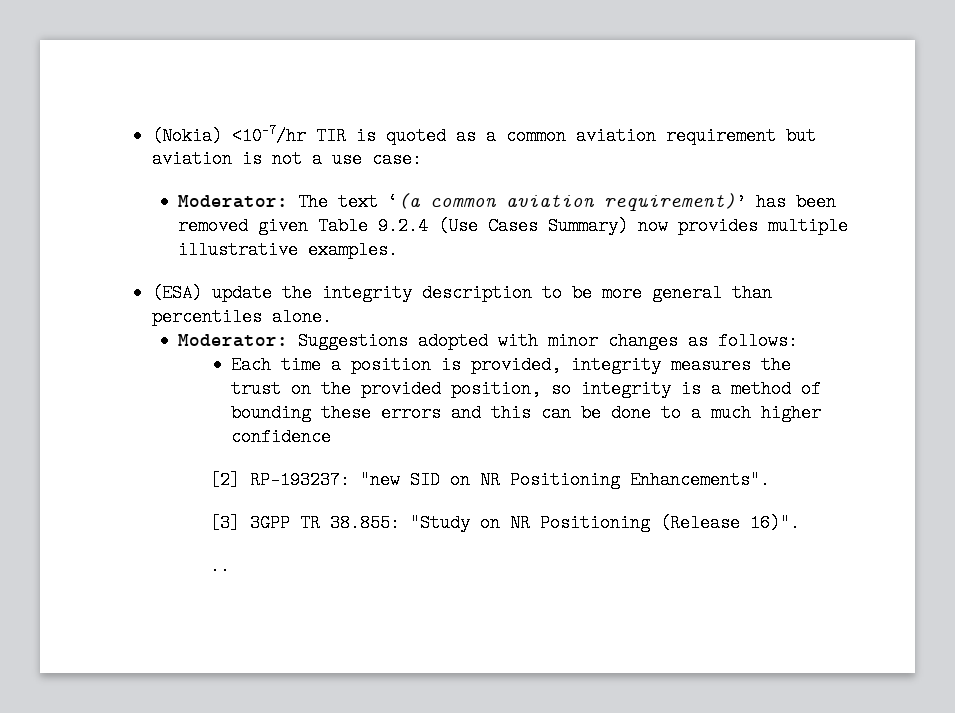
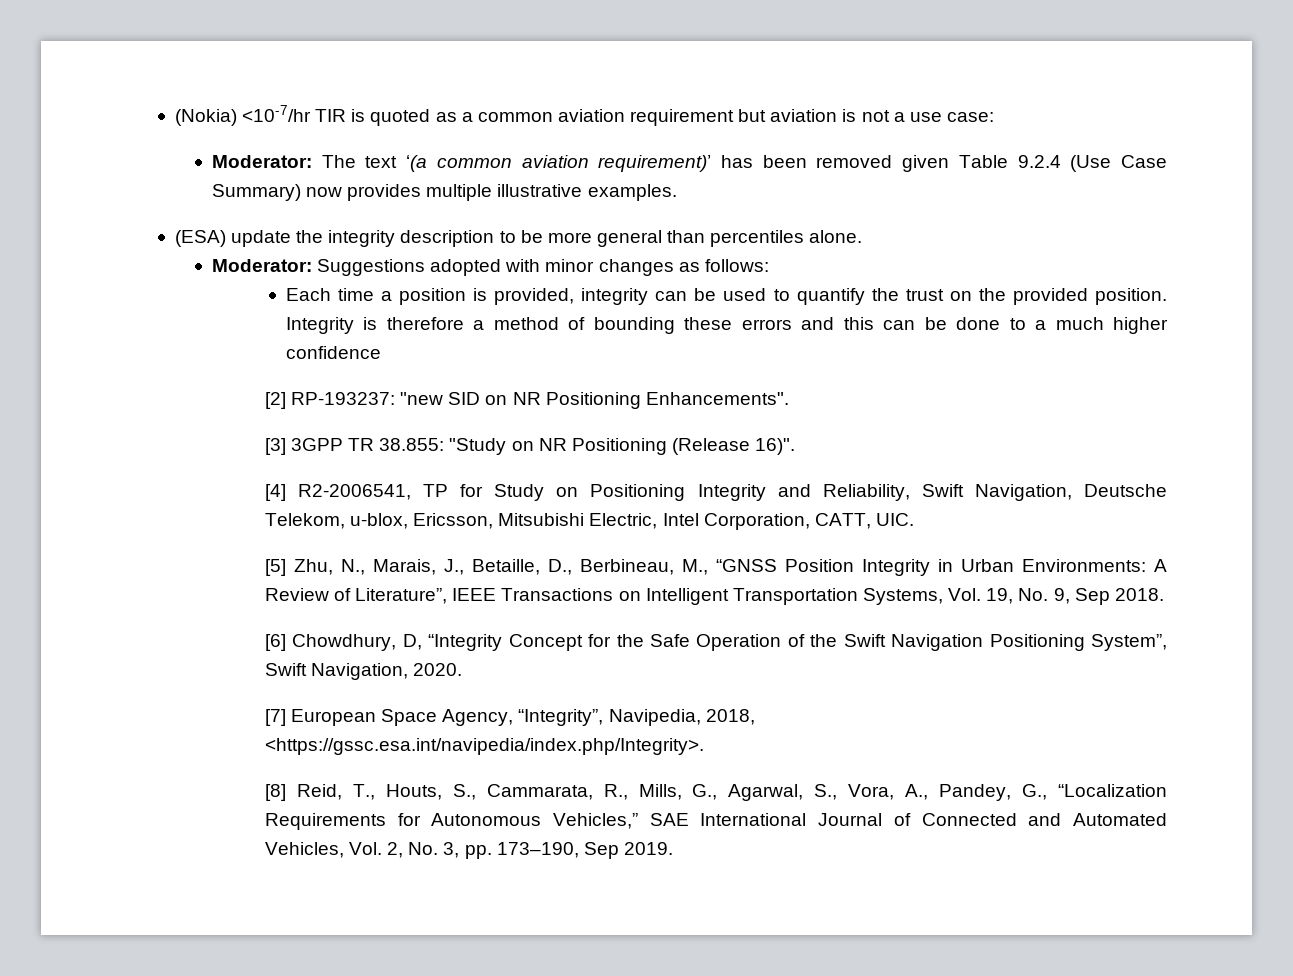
[488,217,539,235] Cases -> [1120,155,1167,168] Case
[671,356,752,374] measures -> [655,288,865,305] can be used to quantify
[451,380,702,398] position, so integrity is -> [1095,288,1168,305] [285,317,464,334] position. Integrity is therefore
[209,557,230,575] .. -> [264,484,1167,501] [264,513,914,530] [264,559,1168,576] [264,588,1164,605] [264,634,1167,651] [264,663,463,680] [264,709,755,726] [264,738,704,755] [264,784,1167,801] [264,813,1167,830] [264,842,673,859] [4] R2-2006541, TP for Study on Positioning Integrity and Reliability, Swift Navigation, Deutsche Telekom, u-blox, Ericsson, Mitsubishi Electric, Intel Corporation, CATT, UIC. // [5] Zhu, N., Marais, J., Betaille, D., Berbineau, M., “GNSS Position Integrity in Urban Environments: A Review of Literature”, IEEE Transactions on Intelligent Transportation Systems, Vol. 19, No. 9, Sep 2018. // [6] Chowdhury, D, “Integrity Concept for the Safe Operation of the Swift Navigation Positioning System”, Swift Navigation, 2020. // [7] European Space Agency, “Integrity”, Navipedia, 2018, <https://gssc.esa.int/navipedia/index.php/Integrity>. // [8] Reid, T., Houts, S., Cammarata, R., Mills, G., Agarwal, S., Vora, A., Pandey, G., “Localization Requirements for Autonomous Vehicles,” SAE International Journal of Connected and Automated Vehicles, Vol. 2, No. 3, pp. 173–190, Sep 2019.

